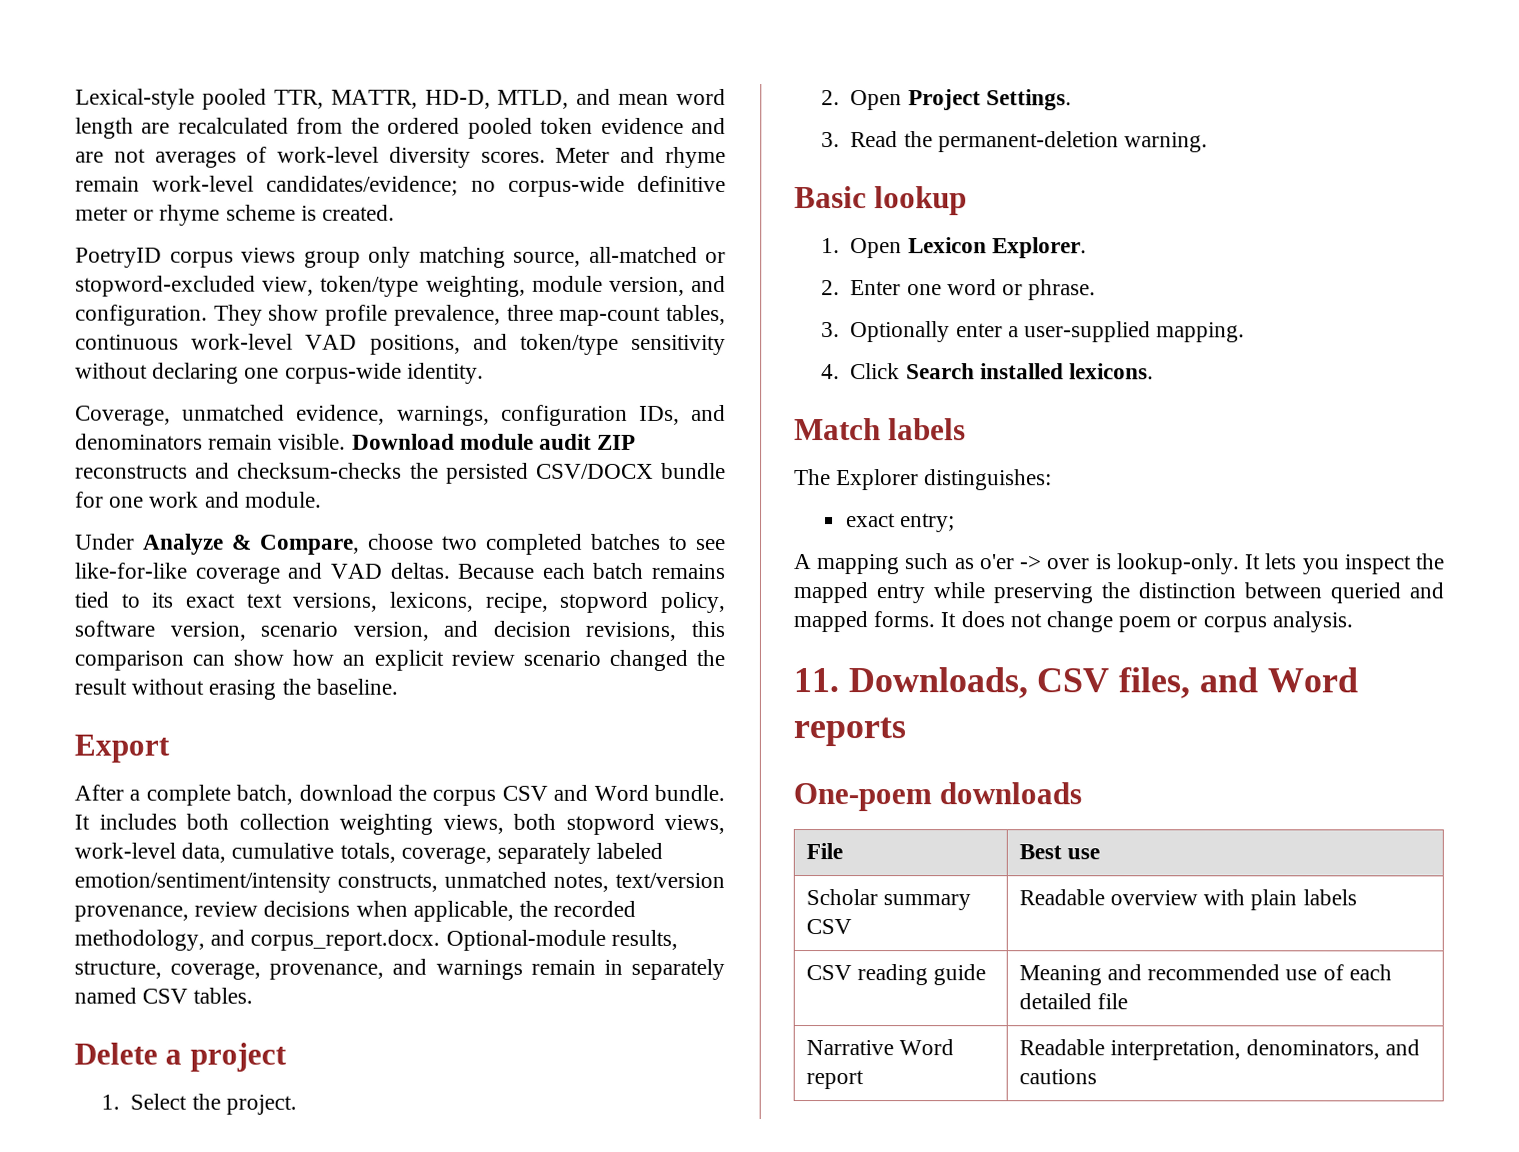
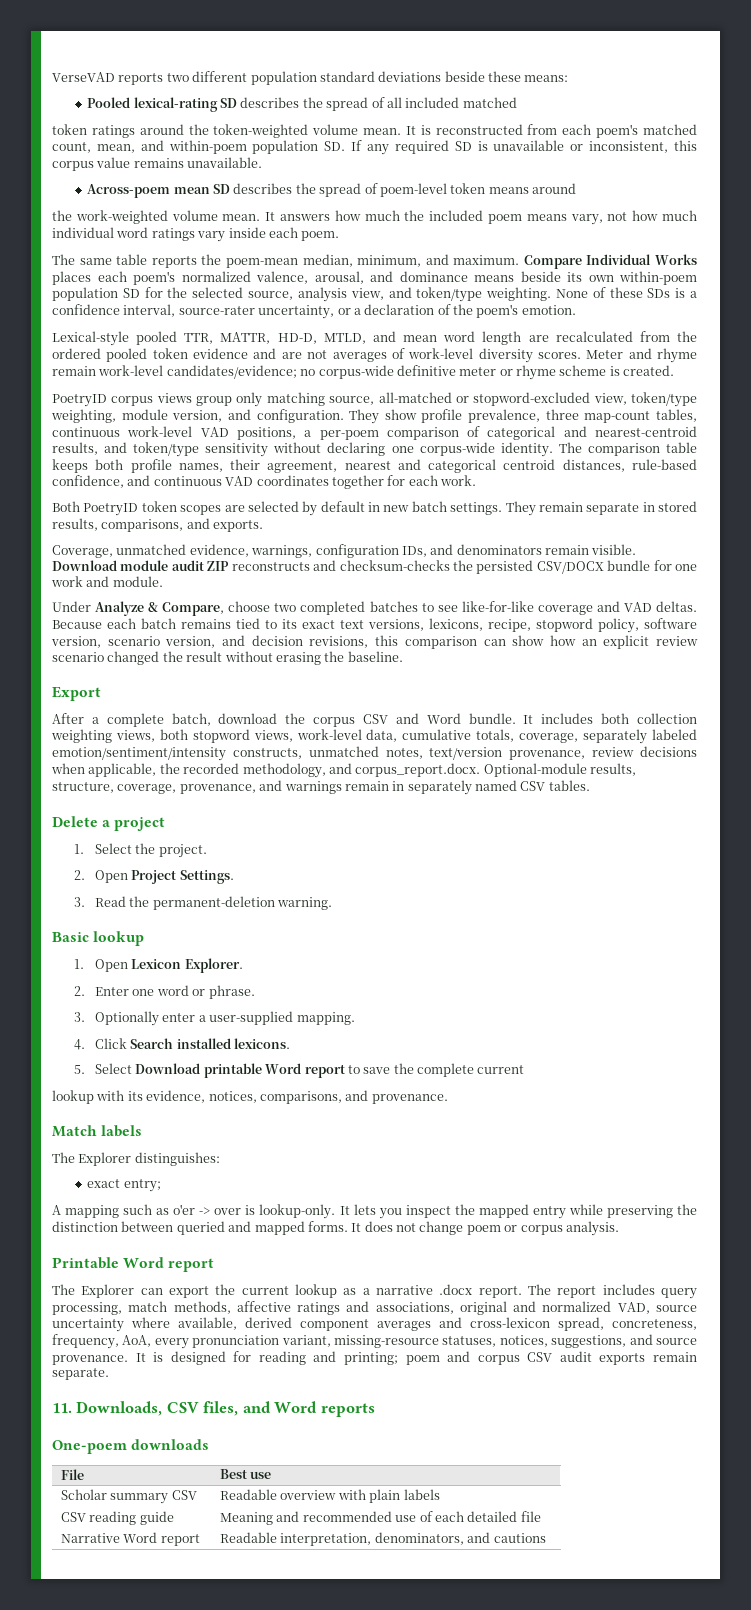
(75, 99) none -> [52,71,569,85] [87,97,517,112] [52,124,697,138] [52,140,697,155] [52,157,263,171] [87,183,577,198] [52,210,697,225] [52,227,340,242] [52,254,697,269] [52,271,697,285] [52,287,697,302] [52,304,576,319] VerseVAD reports two different population standard deviations beside these means: // Pooled lexical-rating SD describes the spread of all included matched // token ratings around the token-weighted volume mean. It is reconstructed from each poem's matched count, mean, and within-poem population SD. If any required SD is unavailable or inconsistent, this corpus value remains unavailable. // Across-poem mean SD describes the spread of poem-level token means around // the work-weighted volume mean. It answers how much the included poem means vary, not how much individual word ratings vary inside each poem. // The same table reports the poem-mean median, minimum, and maximum. Compare Individual Works places each poem's normalized valence, arousal, and dominance means beside its own within-poem population SD for the selected source, analysis view, and token/type weighting. None of these SDs is a confidence interval, source-rater uncertainty, or a declaration of the poem's emotion. //
(461, 344) none -> [304,426,697,440] [52,442,98,455] a per-poem comparison of categorical and nearest-centroid results,
(484, 373) none -> [558,442,697,456] [52,459,697,473] [52,475,476,489] [52,501,697,516] [52,518,264,532] The comparison table keeps both profile names, their agreement, nearest and categorical centroid distances, rule-based confidence, and continuous VAD coordinates together for each work. // Both PoetryID token scopes are selected by default in new batch settings. They remain separate in stored results, comparisons, and exports.
(1154, 371) none -> [73,1063,525,1078] [52,1090,448,1104] // 5. Select Download printable Word report to save the complete current // lookup with its evidence, notices, comparisons, and provenance.
(1353, 622) none -> [52,1257,215,1272] [52,1284,697,1299] [52,1301,697,1315] [52,1317,697,1332] [52,1334,697,1349] [52,1351,697,1365] [52,1368,109,1380] // Printable Word report // The Explorer can export the current lookup as a narrative .docx report. The report includes query processing, match methods, affective ratings and associations, original and normalized VAD, source uncertainty where available, derived component averages and cross-lexicon spread, concreteness, frequency, AoA, every pronunciation variant, missing-resource statuses, notices, suggestions, and source provenance. It is designed for reading and printing; poem and corpus CSV audit exports remain separate.

